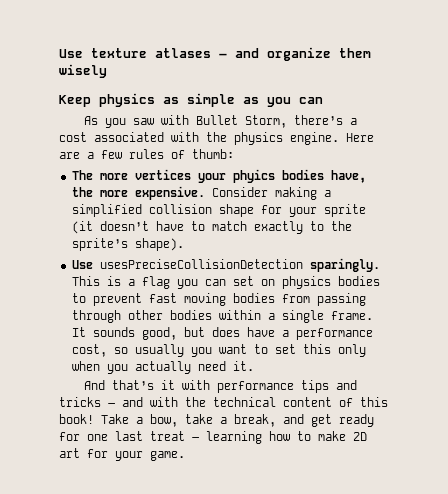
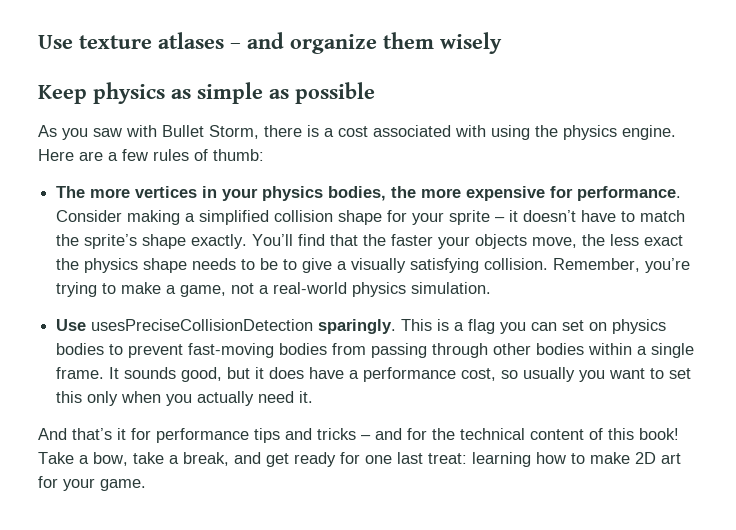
[267,97,323,107] you can -> [295,82,375,104] possible
[293,115,343,125] there’s -> [264,125,319,137] there is
(199, 137) none -> [491,125,530,140] using
[197,169,366,183] [71,186,205,200] your phyics bodies have, the more expensive. -> [202,186,682,201] in your physics bodies, the more expensive for performance.
[71,221,93,234] (it -> [495,210,519,222] – it
[253,221,352,234] [71,238,184,251] exactly to the sprite’s shape). -> [56,234,684,249] [56,258,691,273] [56,282,492,297] the sprite’s shape exactly. You’ll find that the faster your objects move, the less exact the physics shape needs to be to give a visually satisfying collision. Remember, you’re trying to make a game, not a real-world physics simulation.
[148,293,226,306] fast moving -> [188,343,275,358] fast-moving
(205, 332) none -> [255,367,265,379] it
[181,380,210,390] with -> [131,428,151,440] for
[150,397,178,407] with -> [407,428,427,440] for
[150,431,199,441] treat – -> [428,453,467,464] treat:

